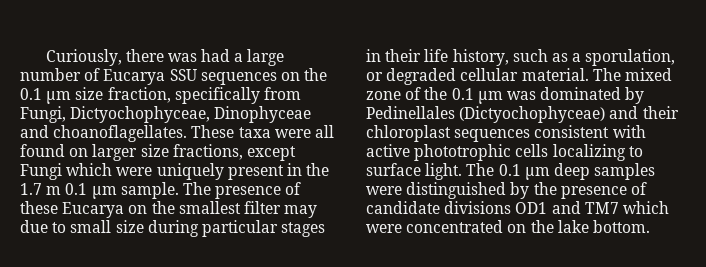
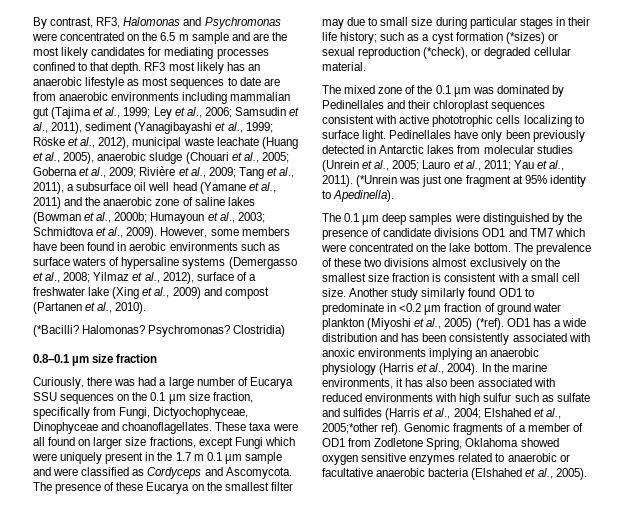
(45, 57) none -> [33,17,281,29] [32,32,287,44] [33,47,269,59] [33,62,260,74] [33,77,280,89] [33,92,291,104] [33,107,300,119] [33,122,273,134] [33,137,298,149] [33,152,289,164] [33,166,295,179] [33,182,276,194] [33,197,255,209] [33,212,265,224] [33,227,290,239] [33,242,280,251] [33,257,297,269] [33,272,256,284] [33,287,269,299] [33,302,147,314] [33,325,286,337] [33,354,158,366] By contrast, RF3, Halomonas and Psychromonas were concentrated on the 6.5 m sample and are the most likely candidates for mediating processes confined to that depth. RF3 most likely has an anaerobic lifestyle as most sequences to date are from anaerobic environments including mammalian gut (Tajima et al., 1999; Ley et al., 2006; Samsudin et al., 2011), sediment (Yanagibayashi et al., 1999; Röske et al., 2012), municipal waste leachate (Huang et al., 2005), anaerobic sludge (Chouari et al., 2005; Goberna et al., 2009; Rivière et al., 2009; Tang et al., 2011), a subsurface oil well head (Yamane et al., 2011) and the anaerobic zone of saline lakes (Bowman et al., 2000b; Humayoun et al., 2003; Schmidtova et al., 2009). However, some members have been found in aerobic environments such as surface waters of hypersaline systems (Demergasso et al., 2008; Yilmaz et al., 2012), surface of a freshwater lake (Xing et al., 2009) and compost (Partanen et al., 2010). // (*Bacilli? Halomonas? Psychromonas? Clostridia) // 0.8–0.1 µm size fraction //
[120,182,179,199] sample. -> [244,452,282,464] [33,467,292,479] sample and were classified as Cordyceps and Ascomycota.
[452,49,509,66] history, -> [340,32,378,44] history;
[585,49,676,66] sporulation, -> [431,32,558,44] [322,47,469,59] cyst formation (*sizes) or sexual reproduction (*check),
(589, 74) none -> (366, 66) //
[459,106,606,123] (Dictyochophyceae) -> (384, 104) none
(463, 171) none -> [389,130,585,142] [322,145,573,154] [322,160,565,172] [322,175,586,187] [322,190,395,202] Pedinellales have only been previously detected in Antarctic lakes from molecular studies (Unrein et al., 2005; Lauro et al., 2011; Yau et al., 2011). (*Unrein was just one fragment at 95% identity to Apedinella). //
(650, 226) none -> [513,243,591,255] [322,258,560,270] [322,273,580,282] [322,288,534,300] [322,303,561,315] [322,318,586,330] [322,333,590,345] [322,348,540,360] [322,363,547,375] [322,378,555,389] [322,393,590,405] [322,408,561,420] [322,423,583,435] [322,438,559,450] [322,453,570,465] [322,468,587,480] The prevalence of these two divisions almost exclusively on the smallest size fraction is consistent with a small cell size. Another study similarly found OD1 to predominate in <0.2 µm fraction of ground water plankton (Miyoshi et al., 2005) (*ref). OD1 has a wide distribution and has been consistently associated with anoxic environments implying an anaerobic physiology (Harris et al., 2004). In the marine environments, it has also been associated with reduced environments with high sulfur such as sulfate and sulfides (Harris et al., 2004; Elshahed et al., 2005;*other ref). Genomic fragments of a member of OD1 from Zodletone Spring, Oklahoma showed oxygen sensitive enzymes related to anaerobic or facultative anaerobic bacteria (Elshahed et al., 2005).

